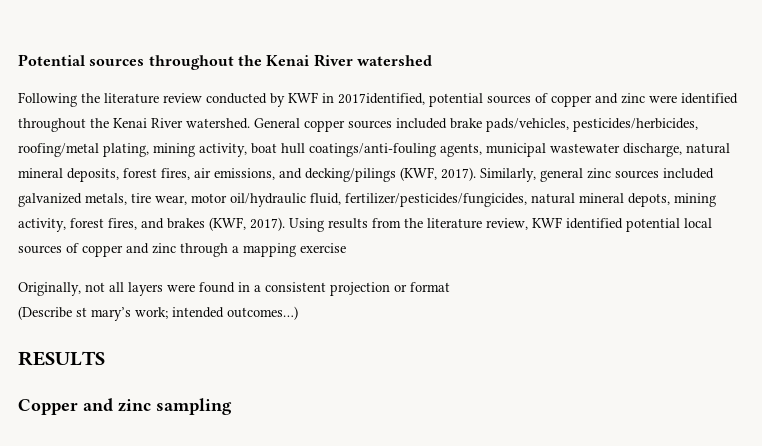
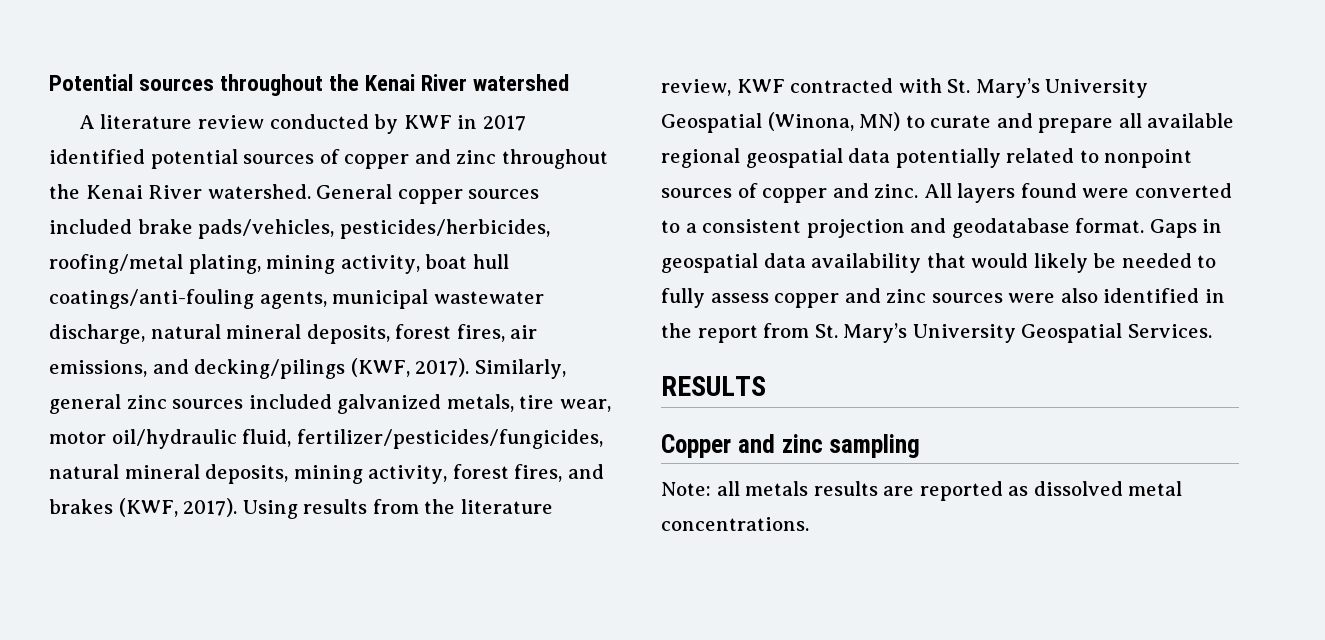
[18,92,100,107] Following the -> [78,115,95,129] A
[338,93,425,105] 2017identified, -> [482,115,526,131] [49,149,145,164] 2017 identified
[649,93,738,104] were identified -> (497, 157) none
[628,193,670,207] depots, -> [205,464,289,484] deposits,
[566,218,712,232] [18,243,346,257] [18,282,450,296] [18,306,298,321] identified potential local sources of copper and zinc through a mapping exercise // Originally, not all layers were found in a consistent projection or format // (Describe st mary’s work; intended outcomes…) -> [790,78,1149,98] [661,112,1235,133] [661,148,1193,168] [661,183,1232,203] [661,218,1223,238] [661,253,1217,273] [661,288,1225,308] [661,323,1212,343] contracted with St. Mary’s University Geospatial (Winona, MN) to curate and prepare all available regional geospatial data potentially related to nonpoint sources of copper and zinc. All layers found were converted to a consistent projection and geodatabase format. Gaps in geospatial data availability that would likely be needed to fully assess copper and zinc sources were also identified in the report from St. Mary’s University Geospatial Services.
(232, 406) none -> [661,481,1183,501] [661,517,809,531] // Note: all metals results are reported as dissolved metal concentrations.

